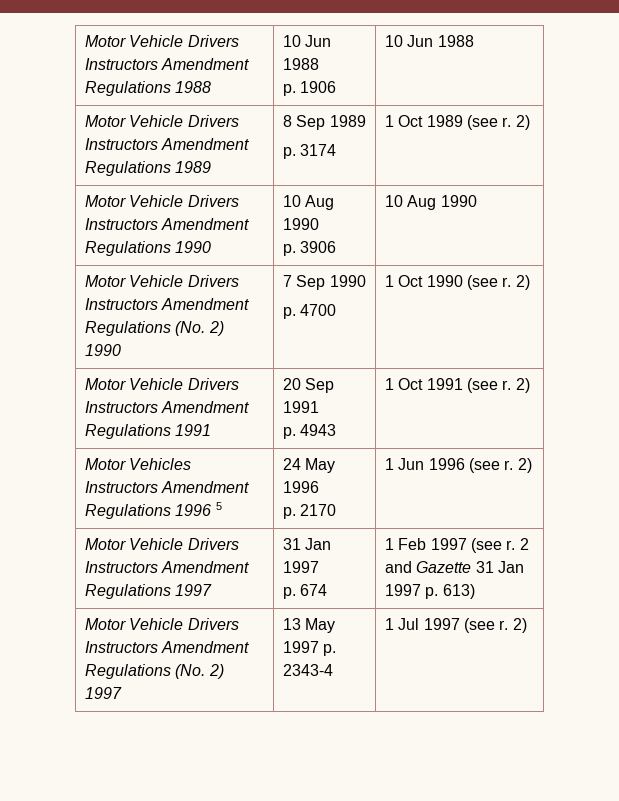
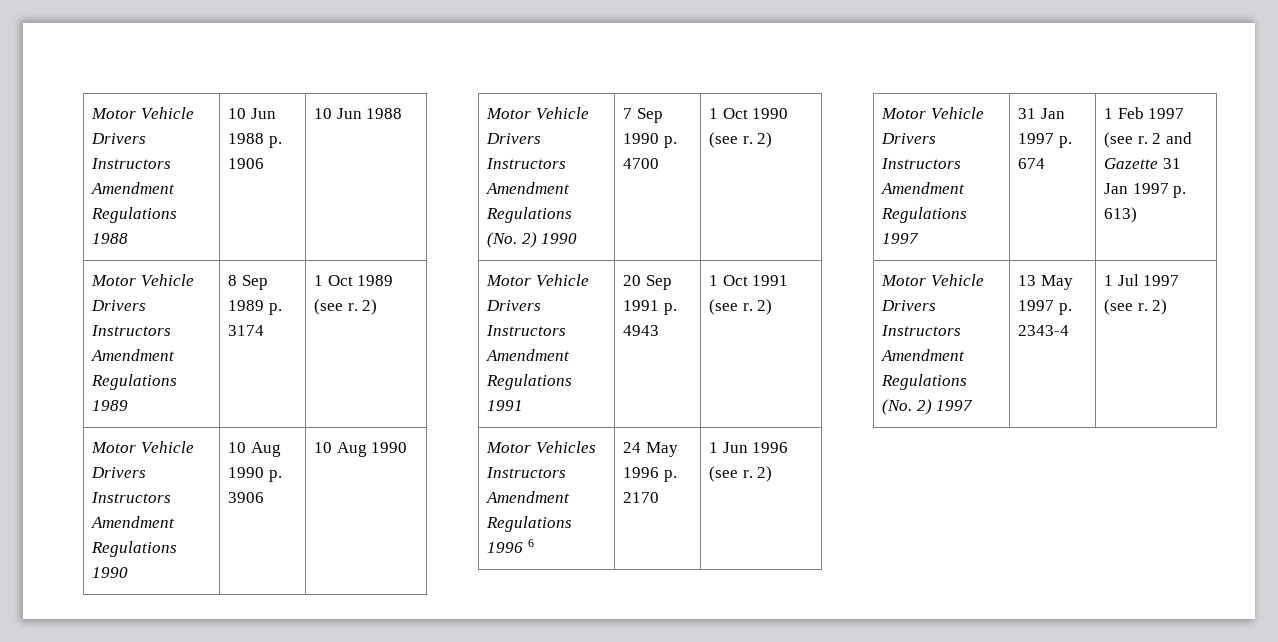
(320, 64) // -> (265, 138) none
(366, 121) // -> (265, 305) none
(320, 224) // -> (265, 472) none
(366, 281) // -> (660, 138) none
(320, 407) // -> (660, 305) none
[215,502,222,510] 5 -> [527,539,534,547] 6
(320, 487) // -> (660, 472) none
(320, 567) // -> (1055, 138) none

